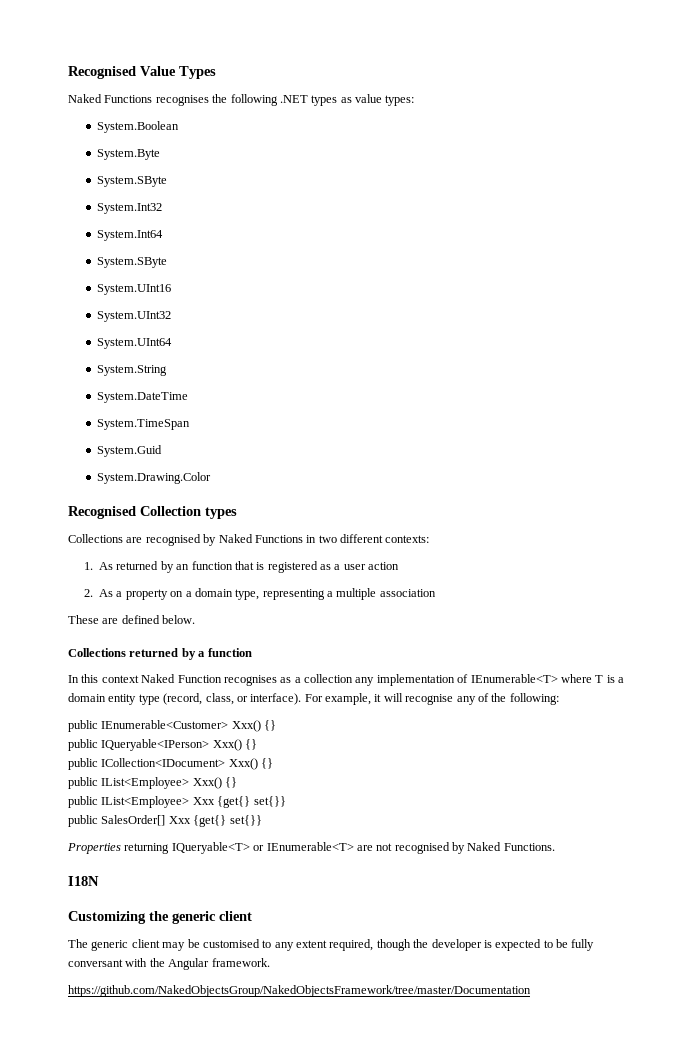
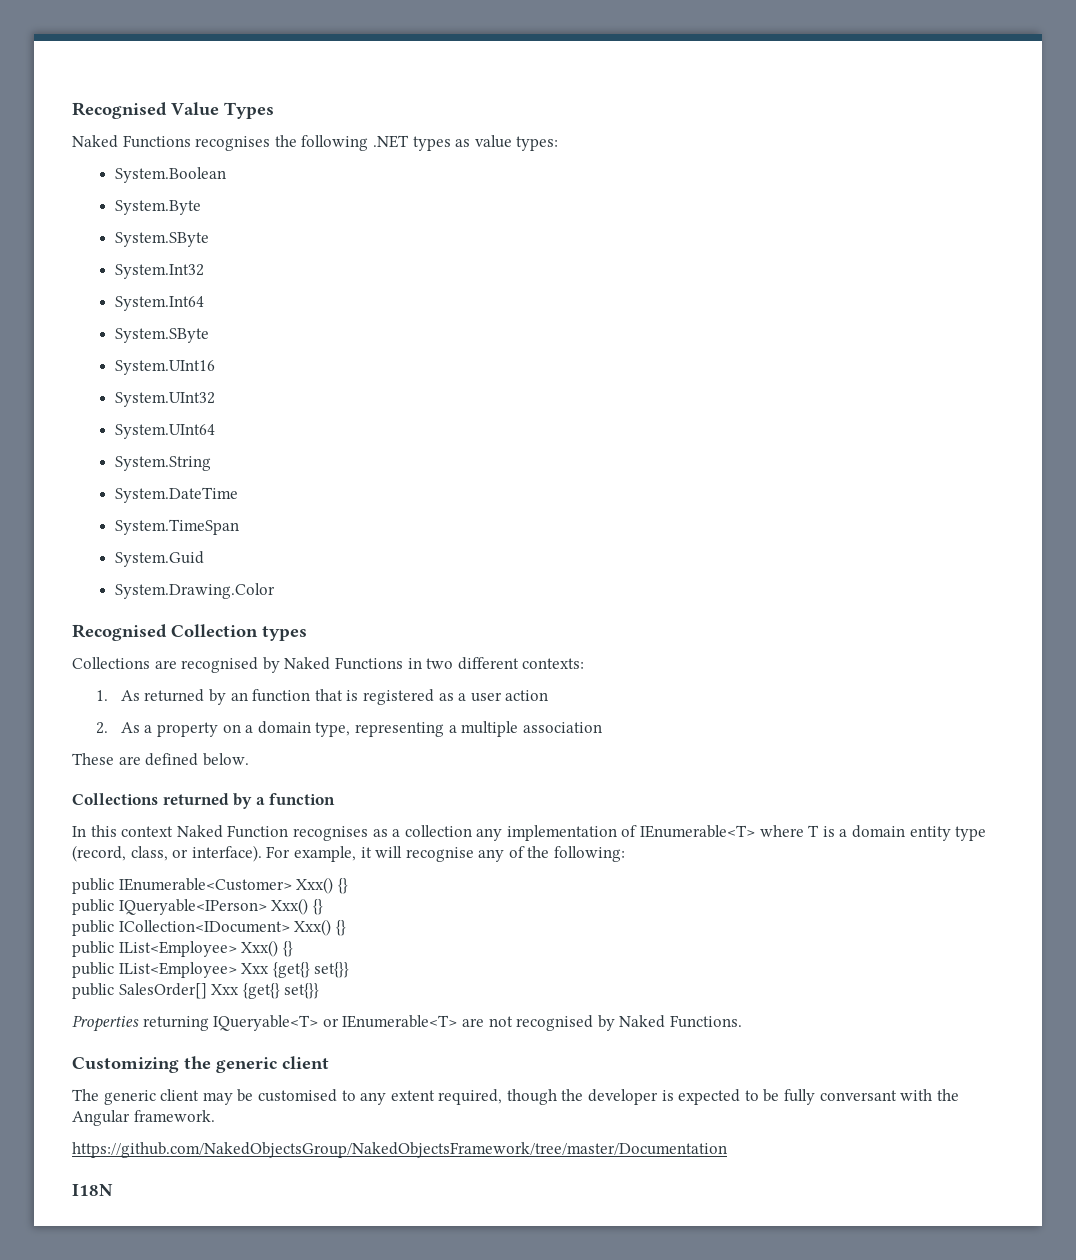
[68,876,99,886] // I18N -> (742, 1021) none
(531, 991) none -> [72,1184,113,1196] // I18N

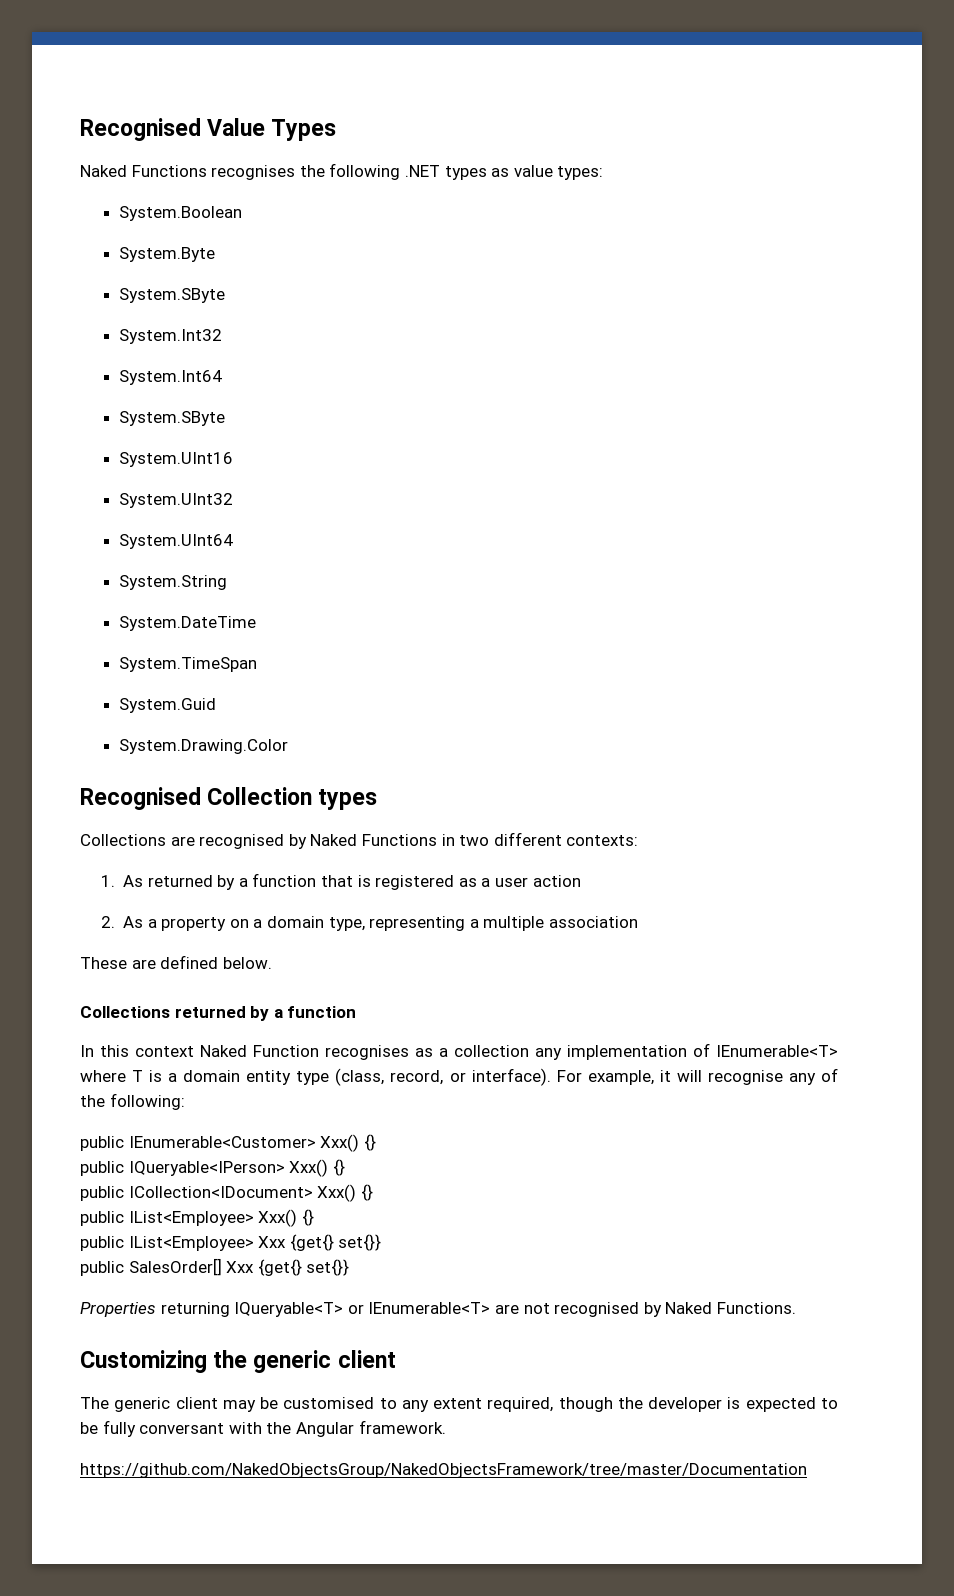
[230,692,248,701] an -> [238,878,248,887] a
[72,845,168,862] (record, class, -> [335,1068,444,1086] (class, record,
[72,1184,113,1196] // I18N -> (807, 1470) none

